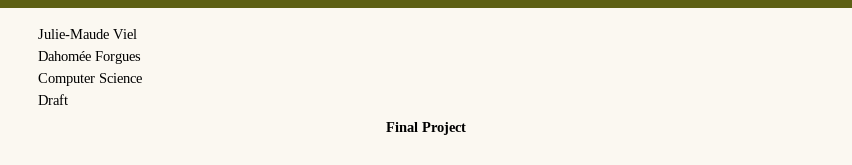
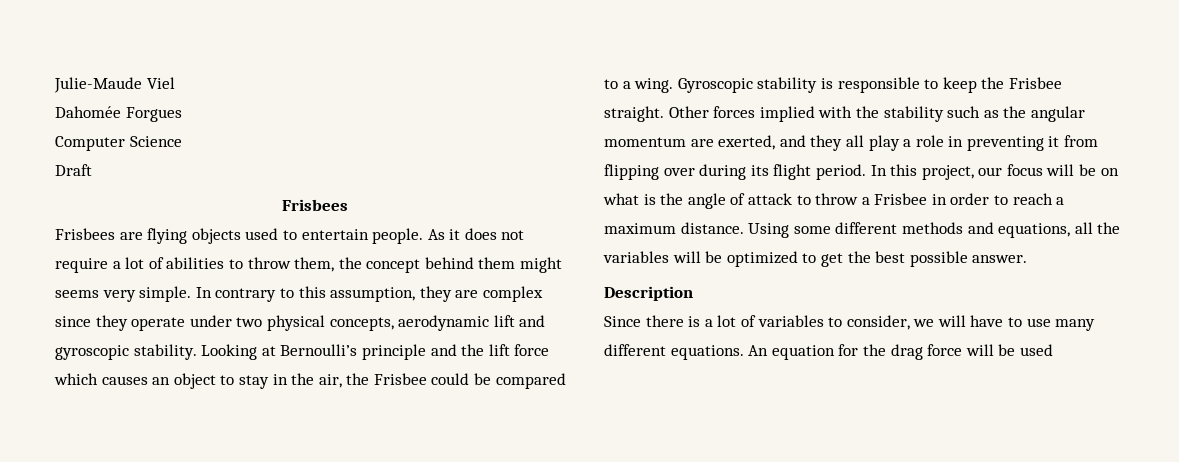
[386,122,466,135] Final Project -> [282,199,348,211] [55,228,525,244] [55,257,563,273] [55,286,543,302] [55,315,546,331] [55,344,550,360] [54,373,566,389] [604,77,1062,93] [604,106,1085,122] [604,135,1099,151] [604,164,1119,180] [603,193,1065,209] [604,222,1121,238] [603,251,1028,267] [604,286,693,301] [604,315,1096,331] [604,344,1053,360] Frisbees // Frisbees are flying objects used to entertain people. As it does not require a lot of abilities to throw them, the concept behind them might seems very simple. In contrary to this assumption, they are complex since they operate under two physical concepts, aerodynamic lift and gyroscopic stability. Looking at Bernoulli’s principle and the lift force which causes an object to stay in the air, the Frisbee could be compared to a wing. Gyroscopic stability is responsible to keep the Frisbee straight. Other forces implied with the stability such as the angular momentum are exerted, and they all play a role in preventing it from flipping over during its flight period. In this project, our focus will be on what is the angle of attack to throw a Frisbee in order to reach a maximum distance. Using some different methods and equations, all the variables will be optimized to get the best possible answer. // Description // Since there is a lot of variables to consider, we will have to use many different equations. An equation for the drag force will be used

